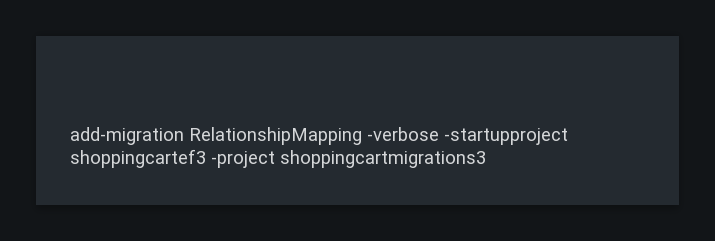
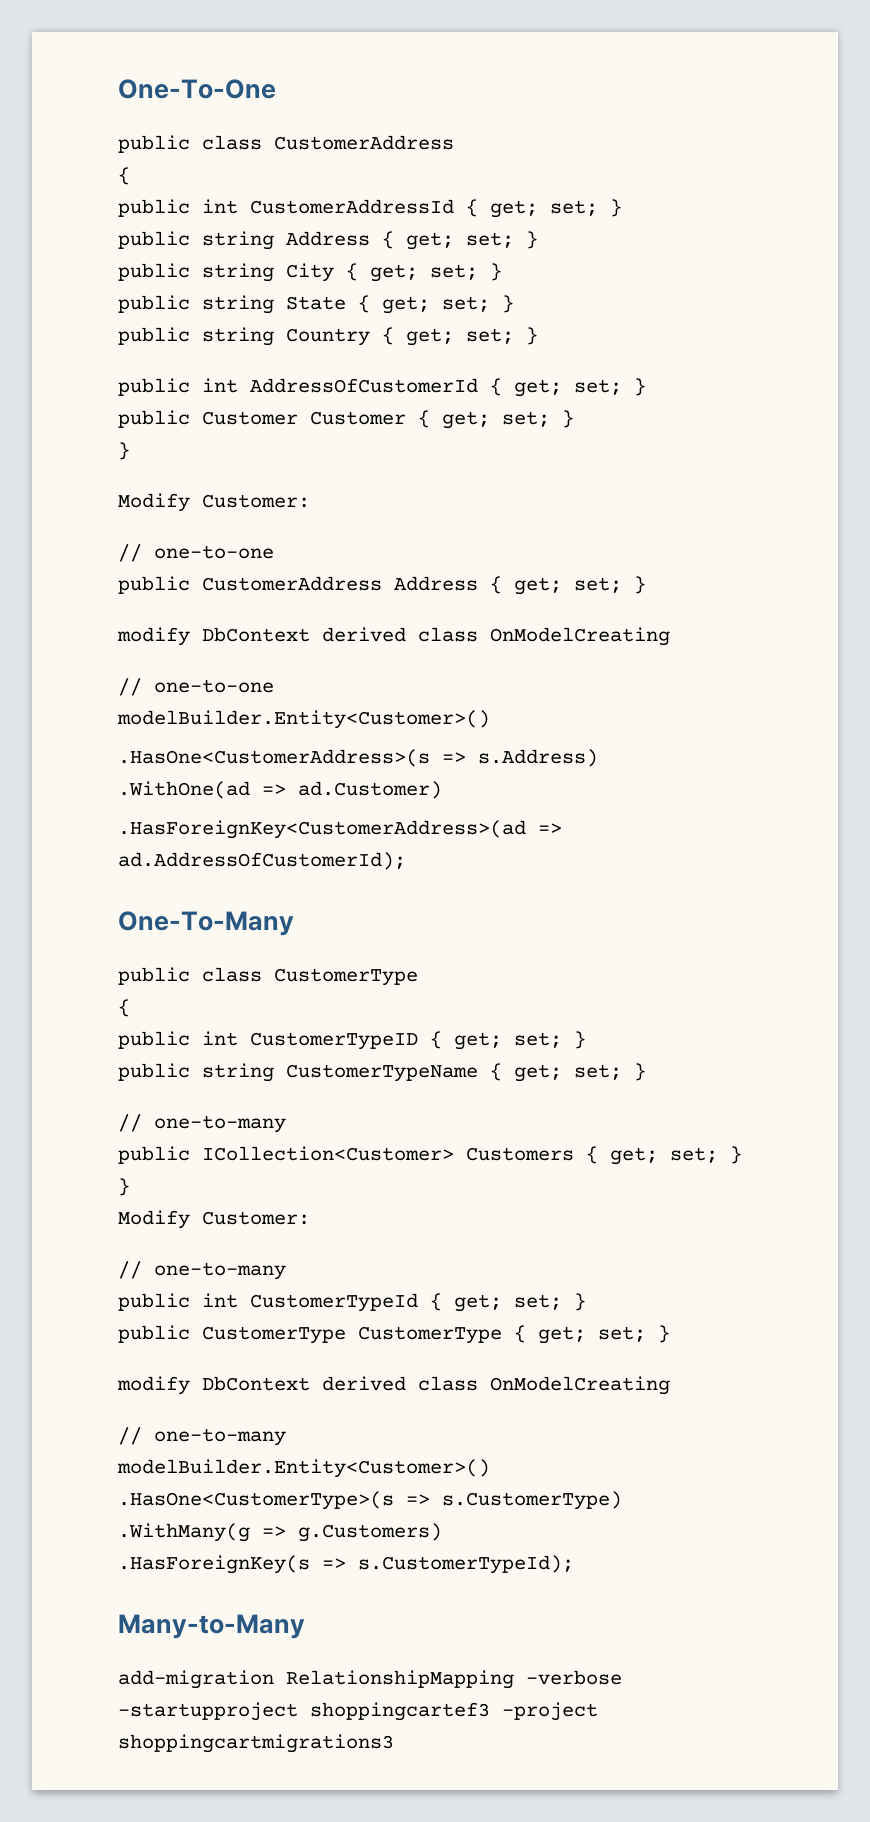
(70, 136) none -> [118,79,276,99] [118,135,454,153] [118,167,130,185] [118,199,622,218] [118,231,538,250] [118,263,502,282] [118,295,514,314] [118,327,538,346] [118,378,646,397] [118,410,574,429] [118,442,130,460] [118,493,310,512] [118,544,274,562] [118,576,646,595] [117,627,670,646] [118,678,274,696] [117,710,490,729] [118,749,598,767] [118,781,442,799] [118,820,562,839] [118,852,406,870] [118,911,294,936] [118,967,418,986] [118,999,130,1017] [118,1031,586,1050] [118,1063,646,1082] [118,1114,286,1133] [118,1146,742,1165] [118,1178,130,1196] [118,1210,310,1229] [118,1261,286,1280] [118,1293,586,1312] [118,1325,670,1344] [117,1376,670,1395] [118,1427,286,1446] [117,1459,490,1478] [118,1491,622,1510] [118,1523,442,1542] [118,1555,574,1574] [118,1614,305,1639] One-To-One // public class CustomerAddress // { // public int CustomerAddressId { get; set; } // public string Address { get; set; } // public string City { get; set; } // public string State { get; set; } // public string Country { get; set; } // public int AddressOfCustomerId { get; set; } // public Customer Customer { get; set; } // } // Modify Customer: // // one-to-one // public CustomerAddress Address { get; set; } // modify DbContext derived class OnModelCreating // // one-to-one // modelBuilder.Entity<Customer>() // .HasOne<CustomerAddress>(s => s.Address) // .WithOne(ad => ad.Customer) // .HasForeignKey<CustomerAddress>(ad => ad.AddressOfCustomerId); // One-To-Many // public class CustomerType // { // public int CustomerTypeID { get; set; } // public string CustomerTypeName { get; set; } // // one-to-many // public ICollection<Customer> Customers { get; set; } // } // Modify Customer: // // one-to-many // public int CustomerTypeId { get; set; } // public CustomerType CustomerType { get; set; } // modify DbContext derived class OnModelCreating // // one-to-many // modelBuilder.Entity<Customer>() // .HasOne<CustomerType>(s => s.CustomerType) // .WithMany(g => g.Customers) // .HasForeignKey(s => s.CustomerTypeId); // Many-to-Many //

